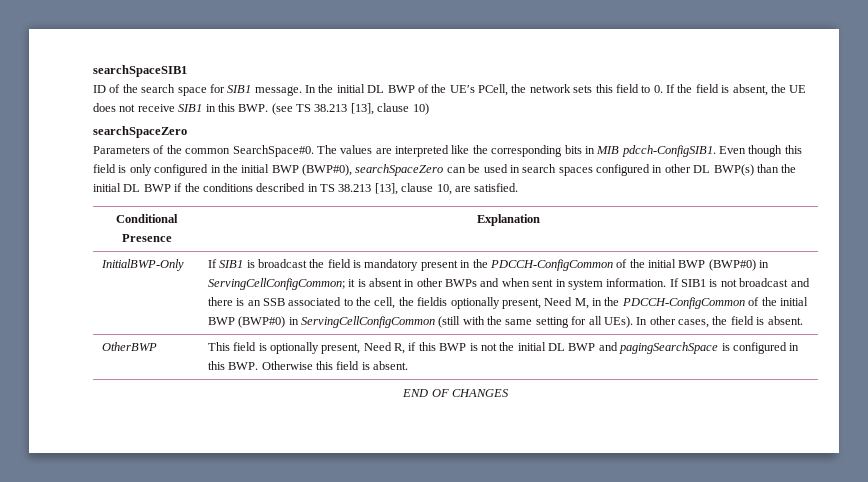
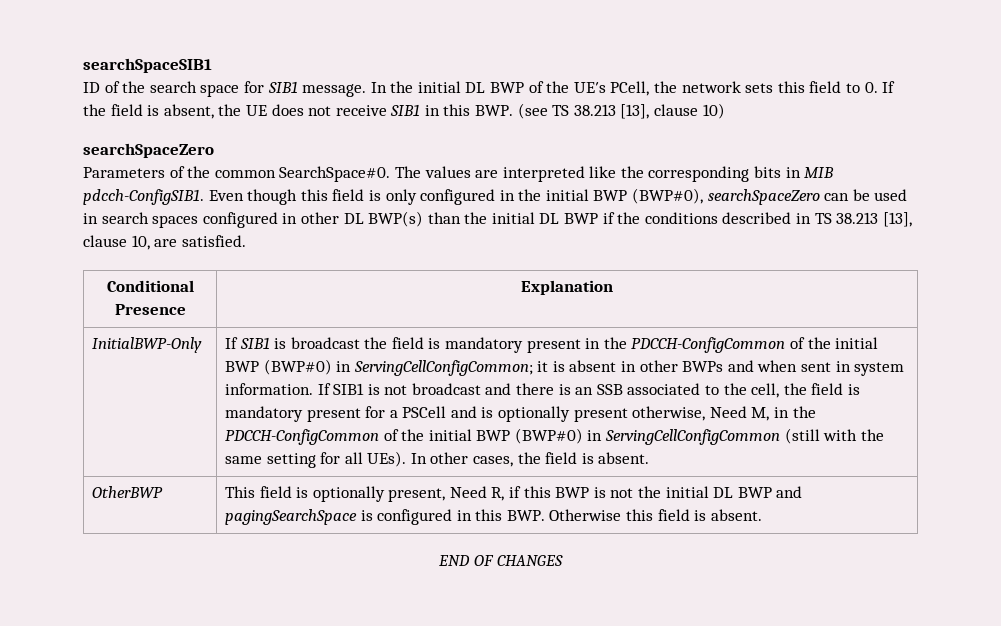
[417,297,541,309] fieldis optionally present, -> [811,383,860,395] [224,406,706,422] field is mandatory present for a PSCell and is optionally present otherwise,

